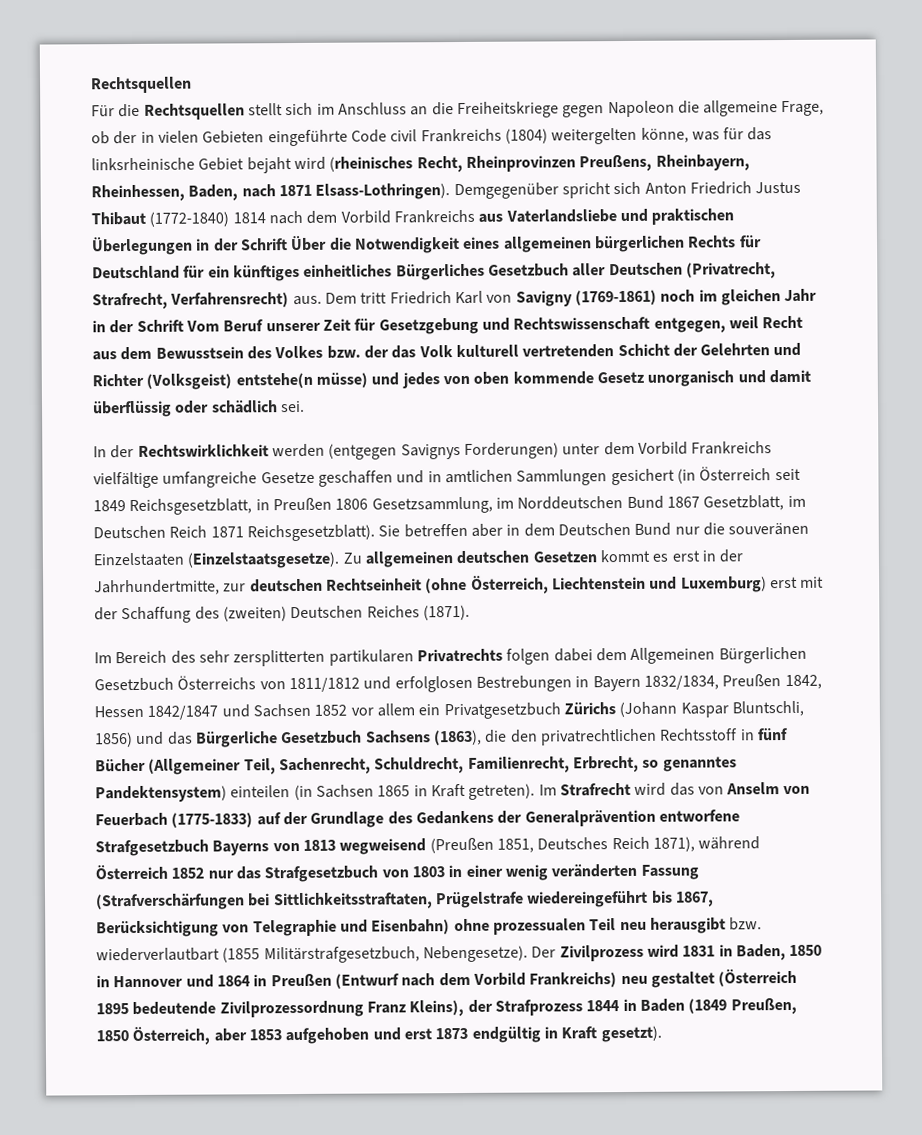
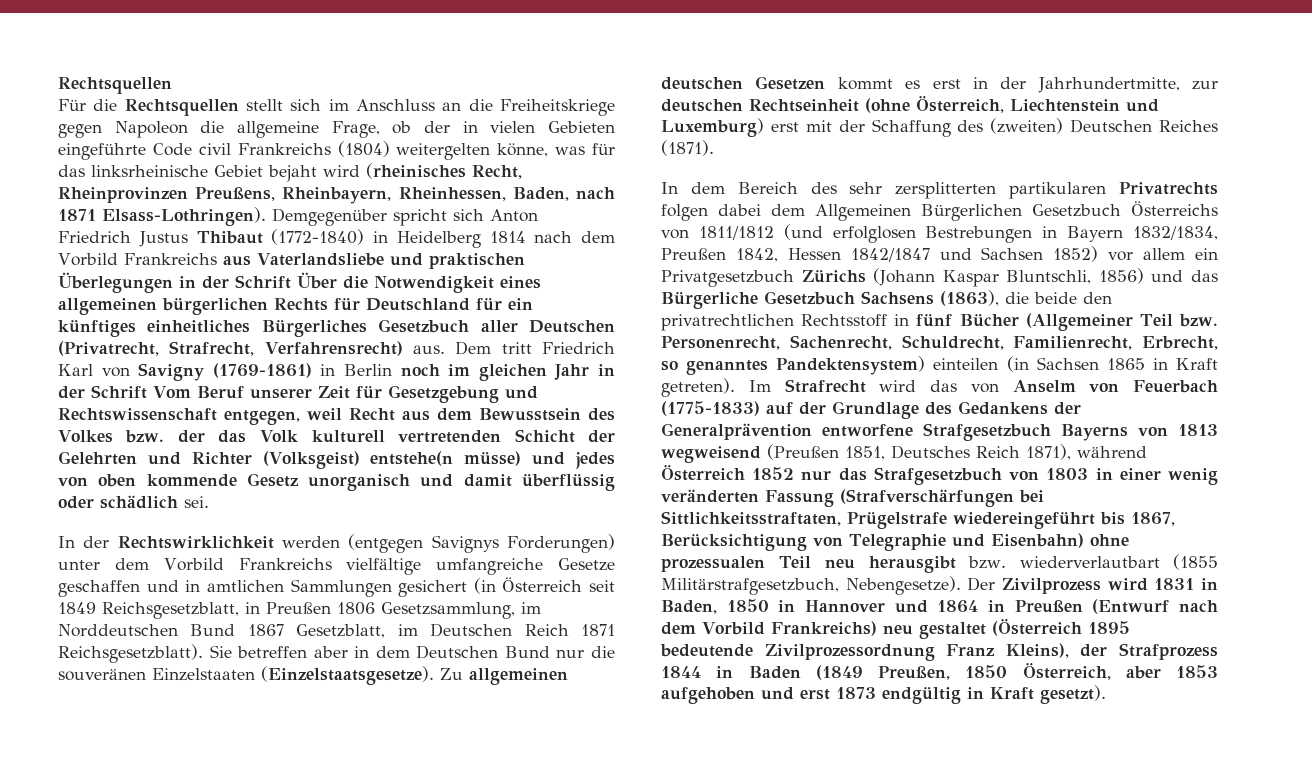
(230, 219) none -> [373,231,481,248] in Heidelberg
(657, 297) none -> [320,364,392,376] in Berlin
[94,652,112,664] Im -> [661,182,725,194] In dem
[363,676,392,690] und -> [783,224,823,240] (und
[314,704,348,716] 1852 -> [1053,246,1099,262] 1852)
(508, 736) none -> [1034,292,1077,304] beide
[243,758,276,775] Teil, -> [1139,314,1219,327] [661,336,780,350] Teil bzw. Personenrecht,

